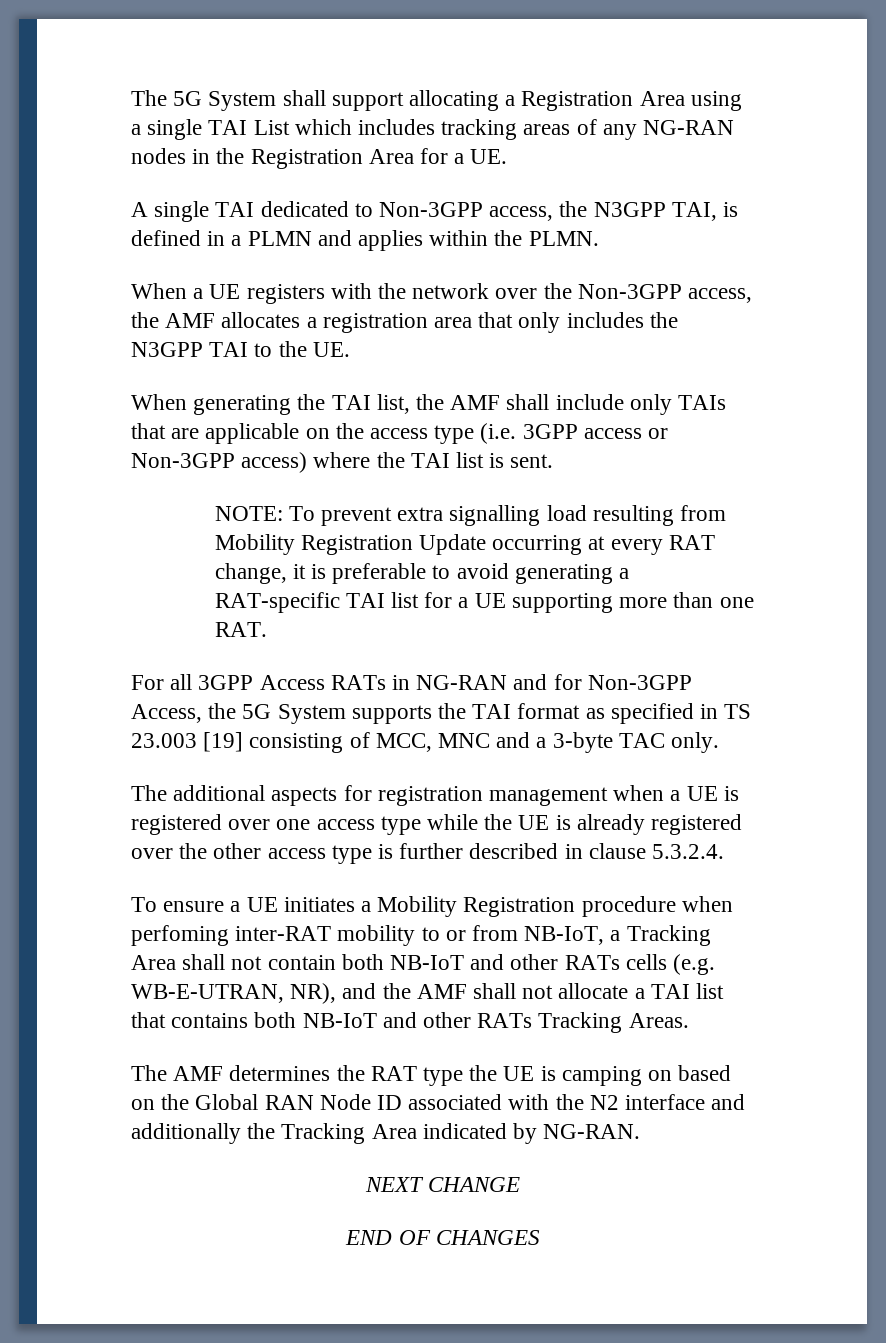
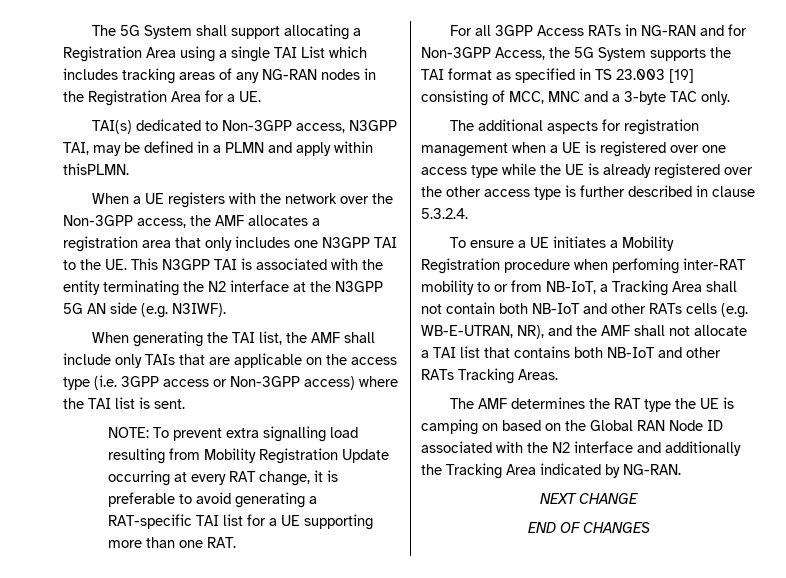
[131,201,255,222] A single TAI -> [92,120,133,134] TAI(s)
[559,201,588,217] the -> (346, 128) none
[723,202,739,217] is -> [93,142,140,156] may be
[358,230,599,251] applies within the PLMN. -> [296,141,373,156] [63,163,129,175] apply within thisPLMN.
[649,312,678,328] the -> [294,240,318,248] one
(350, 349) none -> [131,258,383,270] [63,280,383,296] [63,302,226,318] This N3GPP TAI is associated with the entity terminating the N2 interface at the N3GPP 5G AN side (e.g. N3IWF).

